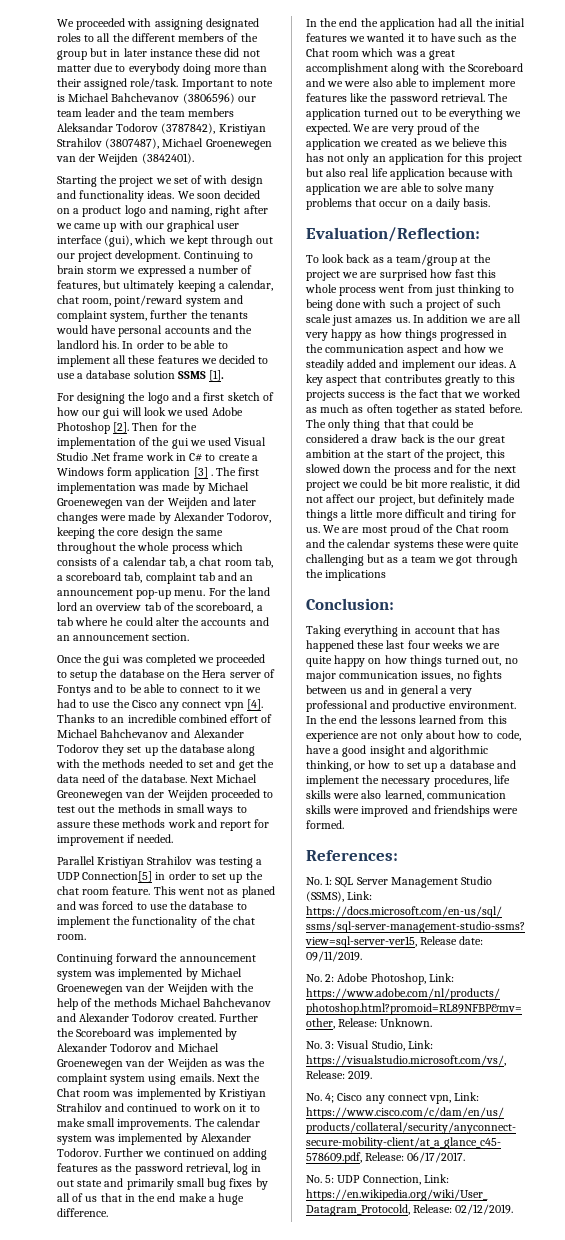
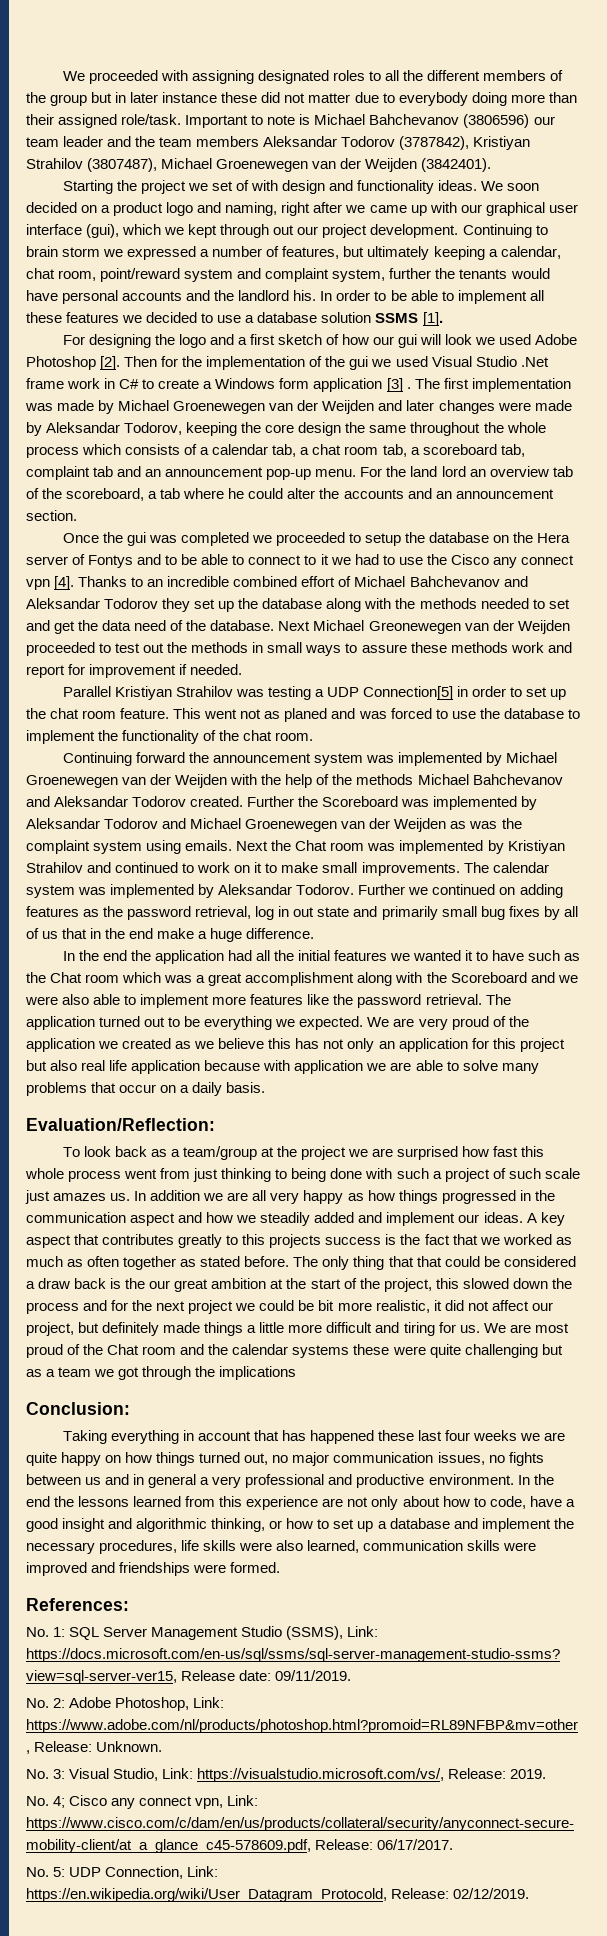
[173,512,224,521] Alexander -> [46,422,121,433] Aleksandar
[193,729,244,738] Alexander -> [26,598,100,609] Aleksandar
[79,1013,130,1022] Alexander -> [54,796,129,807] Aleksandar
[57,1043,107,1052] Alexander -> [26,818,100,829] Aleksandar
[200,1133,251,1142] Alexander -> [218,884,293,895] Aleksandar

